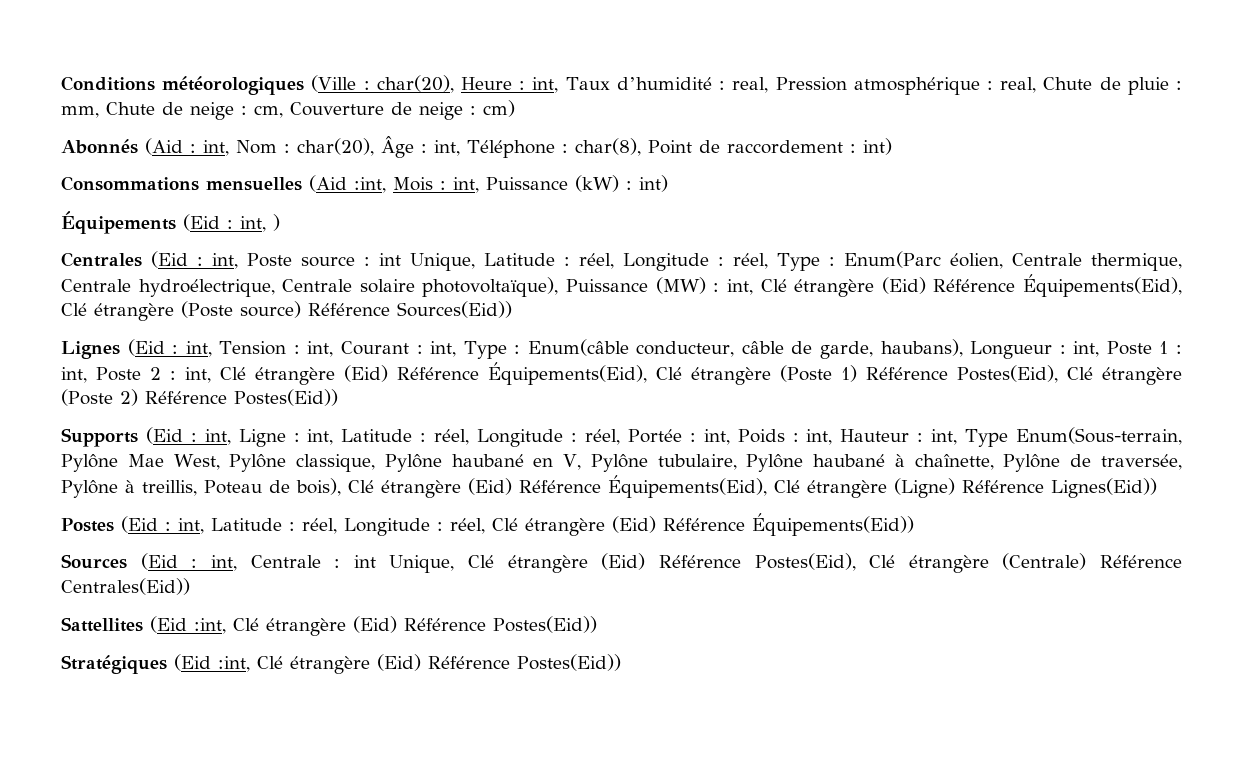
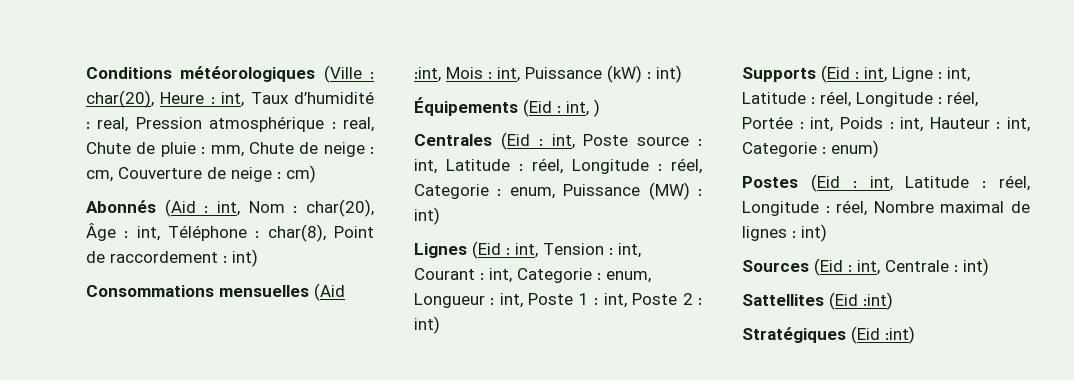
[379,251,1183,271] [61,274,1183,297] [61,301,512,321] int Unique, Latitude : réel, Longitude : réel, Type : Enum(Parc éolien, Centrale thermique, Centrale hydroélectrique, Centrale solaire photovoltaïque), Puissance (MW) : int, Clé étrangère (Eid) Référence Équipements(Eid), Clé étrangère (Poste source) Référence Sources(Eid)) -> [414,158,702,174] [414,182,702,200] [414,207,440,225] int, Latitude : réel, Longitude : réel, Categorie : enum, Puissance (MW) : int)
[463,339,963,359] Type : Enum(câble conducteur, câble de garde, haubans), -> [517,268,651,283] Categorie : enum,
[185,362,1182,385] [61,389,338,406] int, Clé étrangère (Eid) Référence Équipements(Eid), Clé étrangère (Poste 1) Référence Postes(Eid), Clé étrangère (Poste 2) Référence Postes(Eid)) -> [414,316,440,334] int)
[965,427,1183,447] [61,454,1183,472] [61,475,1157,498] Type Enum(Sous-terrain, Pylône Mae West, Pylône classique, Pylône haubané en V, Pylône tubulaire, Pylône haubané à chaînette, Pylône de traversée, Pylône à treillis, Poteau de bois), Clé étrangère (Eid) Référence Équipements(Eid), Clé étrangère (Ligne) Référence Lignes(Eid)) -> [742,140,879,158] Categorie : enum)
[492,513,914,536] Clé étrangère (Eid) Référence Équipements(Eid)) -> [873,201,1030,213] [742,224,827,242] Nombre maximal de lignes : int)
[353,553,1182,573] [61,578,190,595] [61,616,597,636] [61,654,621,674] int Unique, Clé étrangère (Eid) Référence Postes(Eid), Clé étrangère (Centrale) Référence Centrales(Eid)) // Sattellites (Eid :int, Clé étrangère (Eid) Référence Postes(Eid)) // Stratégiques (Eid :int, Clé étrangère (Eid) Référence Postes(Eid)) -> [963,258,989,276] [742,292,893,310] [742,326,915,344] int) // Sattellites (Eid :int) // Stratégiques (Eid :int)

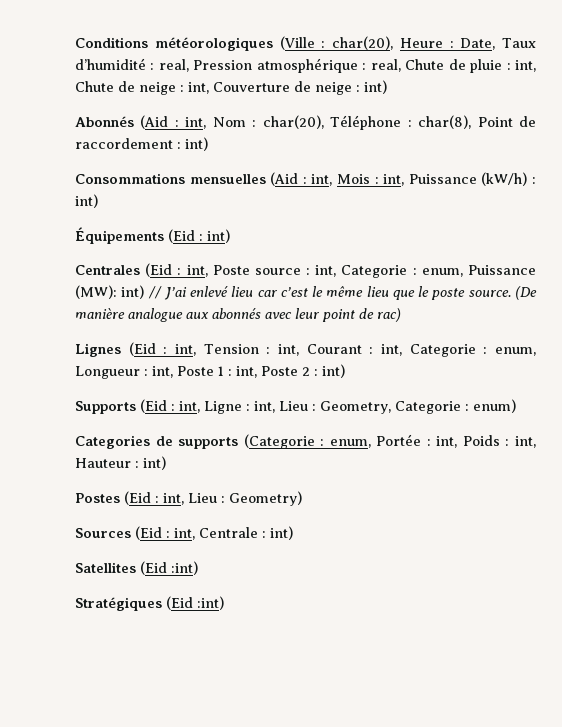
[221,92,245,107] int, -> [460,38,496,50] Date,
[210,145,244,157] mm, -> [515,60,536,72] int,
[86,170,113,182] cm, -> [188,82,209,94] int,
[286,165,316,183] cm) -> [364,80,387,94] int)
[86,223,160,241] Âge : int, -> (324, 122) none
[414,67,441,82] :int, -> [302,174,333,186] : int,
[607,65,642,83] (kW) -> [481,172,528,186] (kW/h)
[566,99,600,117] int, ) -> [207,229,230,243] int)
[446,158,702,174] Latitude : réel, Longitude : réel, -> (337, 271) none
[648,182,702,200] [414,207,440,225] (MW) : int) -> [75,285,537,300] [75,308,401,322] (MW): int) // J’ai enlevé lieu car c’est le même lieu que le poste source. (De manière analogue aux abonnés avec leur point de rac)
[742,91,978,107] Latitude : réel, Longitude : réel, -> [279,399,516,414] [75,434,371,449] Lieu : Geometry, Categorie : enum) // Categories de supports (Categorie : enum,
[1007,117,1030,132] [742,140,879,158] int, Categorie : enum) -> [143,456,166,470] int)
[905,175,1030,191] [742,200,1030,216] [742,224,827,242] Latitude : réel, Longitude : réel, Nombre maximal de lignes : int) -> [188,491,302,506] Lieu : Geometry)
[742,294,824,306] Sattellites -> [75,562,136,573] Satellites

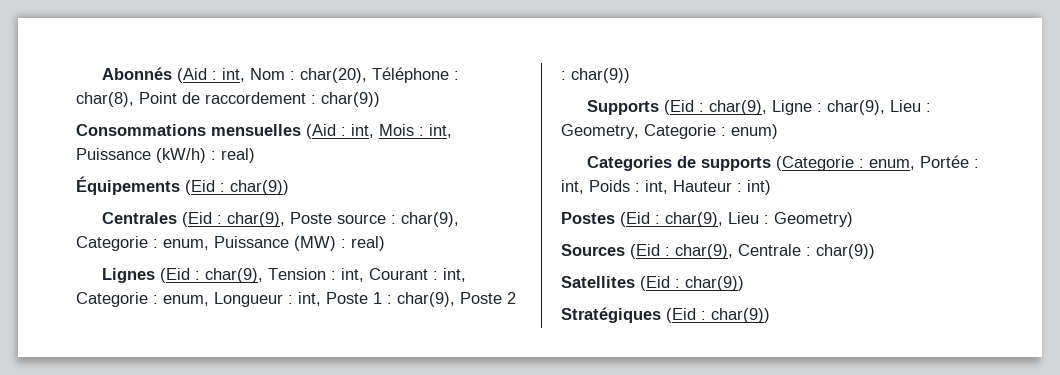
[75,36,537,51] [75,58,536,73] [75,80,387,95] Conditions météorologiques (Ville : char(20), Heure : Date, Taux d’humidité : real, Pression atmosphérique : real, Chute de pluie : int, Chute de neige : int, Couverture de neige : int) // -> (102, 73) none
[185,137,208,151] int) -> [321,92,380,107] char(9))
[75,194,98,208] int) -> [221,148,255,163] real)
[207,229,230,243] int) -> [230,180,289,195] char(9))
[186,265,208,277] int, -> [227,212,286,227] char(9),
[315,265,337,277] int, -> [401,212,460,227] char(9),
[75,285,537,300] [75,308,401,322] (MW): int) // J’ai enlevé lieu car c’est le même lieu que le poste source. (De manière analogue aux abonnés avec leur point de rac) -> [294,236,385,251] (MW) : real)
[175,344,197,356] int, -> [205,268,264,283] char(9),
[236,366,257,378] int, -> [397,292,455,307] char(9),
[322,364,345,378] int) -> [571,68,630,83] char(9))
[179,401,200,413] int, -> [709,100,768,115] char(9),
[254,401,275,413] int, -> [827,100,886,115] char(9),
[163,493,184,505] int, -> [665,212,723,227] char(9),
[174,528,195,540] int, -> [675,244,733,259] char(9),
[270,526,293,540] int) -> [816,244,875,259] char(9))
[171,561,198,575] :int) -> [675,276,744,291] : char(9))
[197,596,224,610] :int) -> [701,308,770,323] : char(9))

